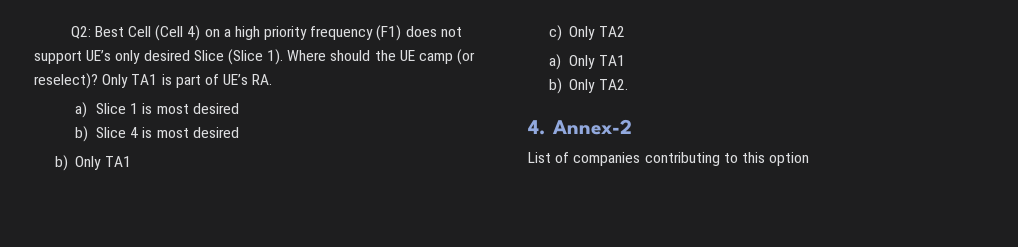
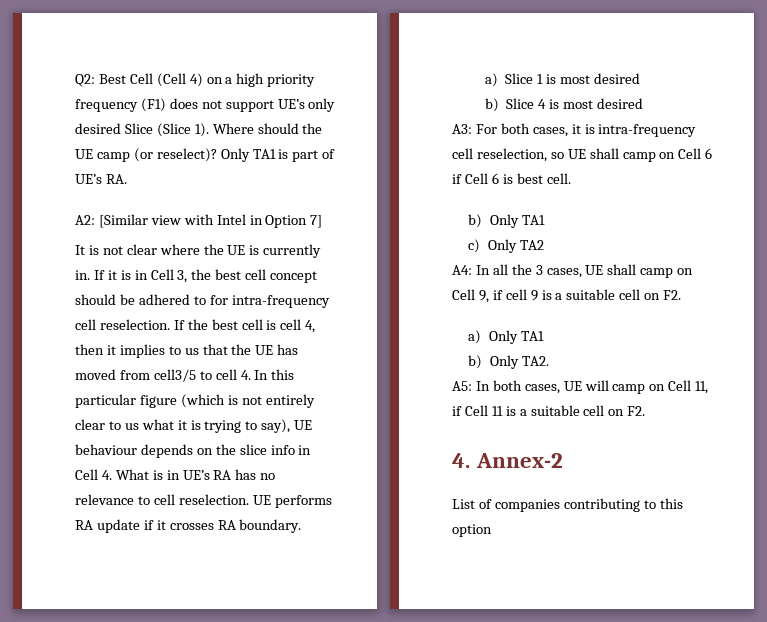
(273, 79) none -> [75,214,323,228] [75,244,322,258] [75,269,318,283] [75,294,330,308] [75,319,316,333] [75,344,299,358] [75,369,295,382] [75,394,315,408] [75,419,313,433] [75,444,312,458] [75,469,276,480] [75,494,332,508] [75,519,302,533] // A2: [Similar view with Intel in Option 7] // It is not clear where the UE is currently in. If it is in Cell 3, the best cell concept should be adhered to for intra-frequency cell reselection. If the best cell is cell 4, then it implies to us that the UE has moved from cell3/5 to cell 4. In this particular figure (which is not entirely clear to us what it is trying to say), UE behaviour depends on the slice info in Cell 4. What is in UE’s RA has no relevance to cell reselection. UE performs RA update if it crosses RA boundary.
(239, 132) none -> [452,123,697,137] [452,148,713,162] [452,173,571,184] // A3: For both cases, it is intra-frequency cell reselection, so UE shall camp on Cell 6 if Cell 6 is best cell.
(625, 31) none -> [452,264,694,278] [452,289,682,303] // A4: In all the 3 cases, UE shall camp on Cell 9, if cell 9 is a suitable cell on F2.
(628, 84) none -> [452,380,709,394] [452,405,646,416] // A5: In both cases, UE will camp on Cell 11, if Cell 11 is a suitable cell on F2.

